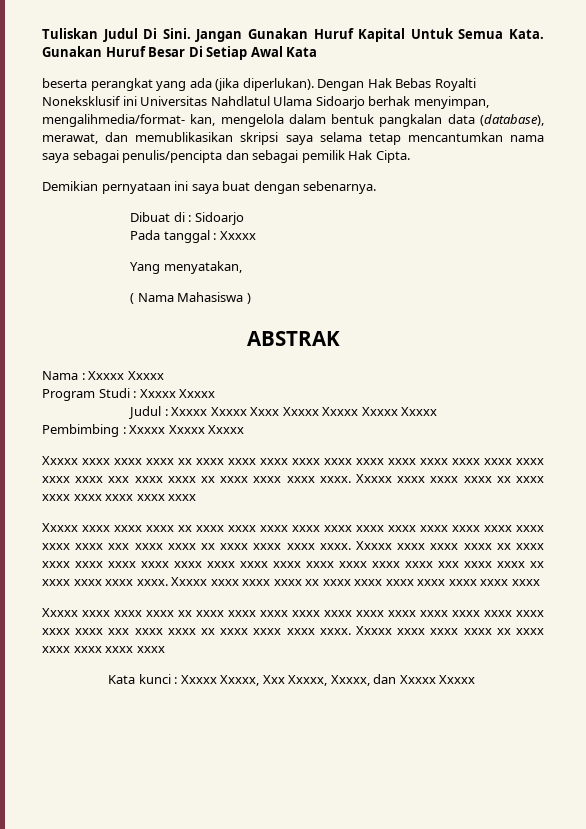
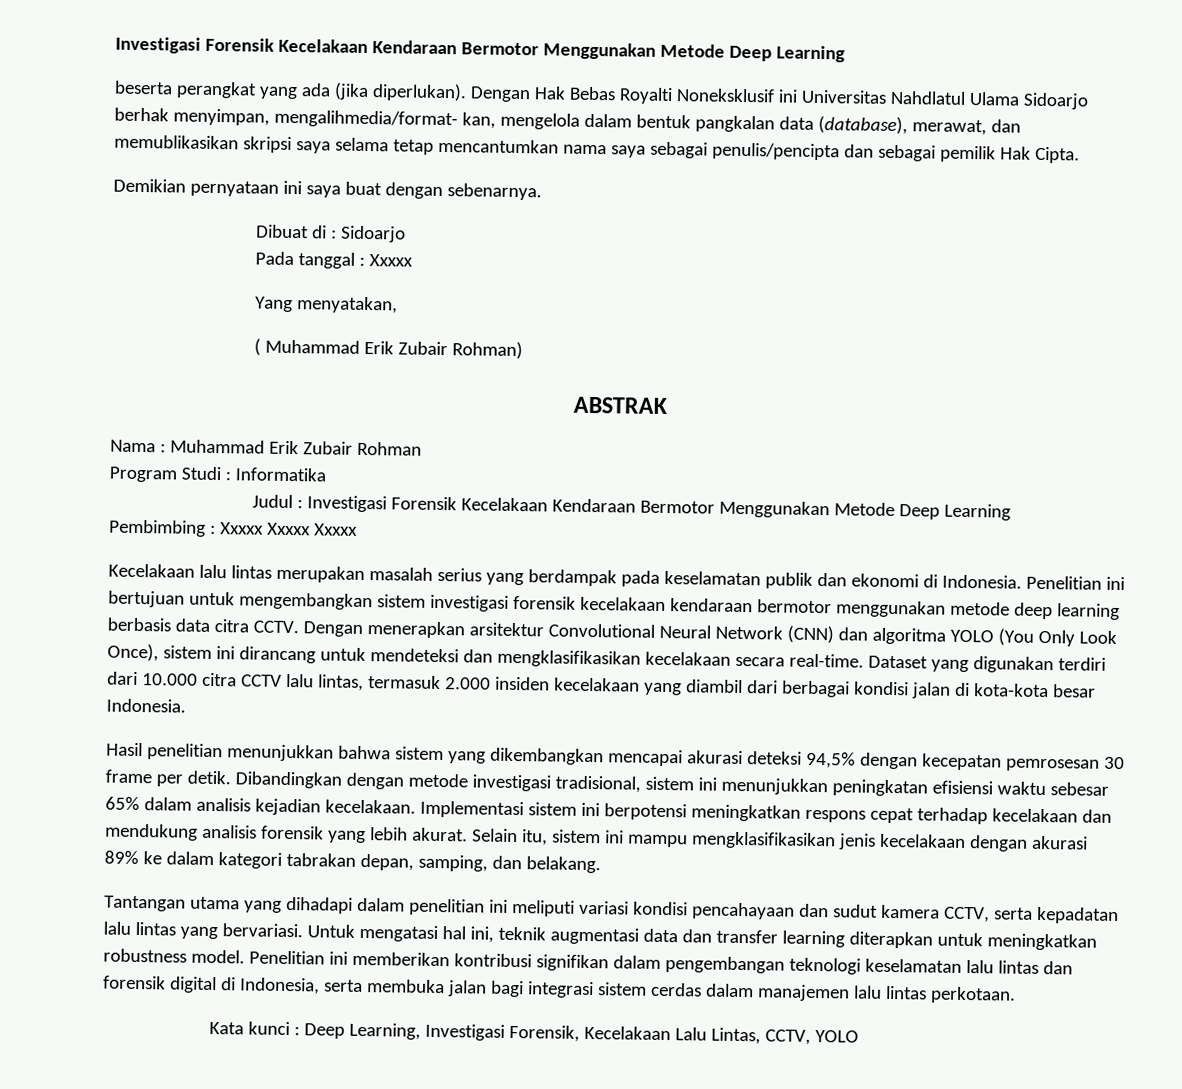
[42,28,545,42] [42,46,318,60] Tuliskan Judul Di Sini. Jangan Gunakan Huruf Kapital Untuk Semua Kata. Gunakan Huruf Besar Di Setiap Awal Kata -> [115,36,845,63] Investigasi Forensik Kecelakaan Kendaraan Bermotor Menggunakan Metode Deep Learning
[137,292,251,304] Nama Mahasiswa ) -> [264,339,523,360] Muhammad Erik Zubair Rohman)
[88,371,164,380] Xxxxx Xxxxx -> [169,439,422,456] Muhammad Erik Zubair Rohman
[139,389,216,398] Xxxxx Xxxxx -> [234,467,326,482] Informatika
[171,407,438,416] Xxxxx Xxxxx Xxxx Xxxxx Xxxxx Xxxxx Xxxxx -> [306,495,1011,521] Investigasi Forensik Kecelakaan Kendaraan Bermotor Menggunakan Metode Deep Learning
[42,456,544,465] [42,474,544,483] [42,494,197,501] [42,523,544,532] [42,541,544,550] [42,561,544,568] [42,577,540,586] [42,608,544,617] [42,626,544,635] [42,646,165,653] [108,674,476,686] Xxxxx xxxx xxxx xxxx xx xxxx xxxx xxxx xxxx xxxx xxxx xxxx xxxx xxxx xxxx xxxx xxxx xxxx xxx xxxx xxxx xx xxxx xxxx xxxx xxxx. Xxxxx xxxx xxxx xxxx xx xxxx xxxx xxxx xxxx xxxx xxxx // Xxxxx xxxx xxxx xxxx xx xxxx xxxx xxxx xxxx xxxx xxxx xxxx xxxx xxxx xxxx xxxx xxxx xxxx xxx xxxx xxxx xx xxxx xxxx xxxx xxxx. Xxxxx xxxx xxxx xxxx xx xxxx xxxx xxxx xxxx xxxx xxxx xxxx xxxx xxxx xxxx xxxx xxxx xxxx xxx xxxx xxxx xx xxxx xxxx xxxx xxxx. Xxxxx xxxx xxxx xxxx xx xxxx xxxx xxxx xxxx xxxx xxxx xxxx // Xxxxx xxxx xxxx xxxx xx xxxx xxxx xxxx xxxx xxxx xxxx xxxx xxxx xxxx xxxx xxxx xxxx xxxx xxx xxxx xxxx xx xxxx xxxx xxxx xxxx. Xxxxx xxxx xxxx xxxx xx xxxx xxxx xxxx xxxx xxxx // Kata kunci : Xxxxx Xxxxx, Xxx Xxxxx, Xxxxx, dan Xxxxx Xxxxx -> [108,563,1125,591] [108,590,1120,621] [107,617,1117,647] [107,643,1106,674] [107,671,1096,699] [106,698,186,713] [106,742,1125,772] [105,769,1109,797] [105,796,1112,825] [105,823,1088,852] [104,850,601,874] [104,895,1119,925] [103,921,1097,951] [103,948,1073,975] [103,975,1016,1004] [208,1021,859,1045] Kecelakaan lalu lintas merupakan masalah serius yang berdampak pada keselamatan publik dan ekonomi di Indonesia. Penelitian ini bertujuan untuk mengembangkan sistem investigasi forensik kecelakaan kendaraan bermotor menggunakan metode deep learning berbasis data citra CCTV. Dengan menerapkan arsitektur Convolutional Neural Network (CNN) dan algoritma YOLO (You Only Look Once), sistem ini dirancang untuk mendeteksi dan mengklasifikasikan kecelakaan secara real-time. Dataset yang digunakan terdiri dari 10.000 citra CCTV lalu lintas, termasuk 2.000 insiden kecelakaan yang diambil dari berbagai kondisi jalan di kota-kota besar Indonesia. // Hasil penelitian menunjukkan bahwa sistem yang dikembangkan mencapai akurasi deteksi 94,5% dengan kecepatan pemrosesan 30 frame per detik. Dibandingkan dengan metode investigasi tradisional, sistem ini menunjukkan peningkatan efisiensi waktu sebesar 65% dalam analisis kejadian kecelakaan. Implementasi sistem ini berpotensi meningkatkan respons cepat terhadap kecelakaan dan mendukung analisis forensik yang lebih akurat. Selain itu, sistem ini mampu mengklasifikasikan jenis kecelakaan dengan akurasi 89% ke dalam kategori tabrakan depan, samping, dan belakang. // Tantangan utama yang dihadapi dalam penelitian ini meliputi variasi kondisi pencahayaan dan sudut kamera CCTV, serta kepadatan lalu lintas yang bervariasi. Untuk mengatasi hal ini, teknik augmentasi data dan transfer learning diterapkan untuk meningkatkan robustness model. Penelitian ini memberikan kontribusi signifikan dalam pengembangan teknologi keselamatan lalu lintas dan forensik digital di Indonesia, serta membuka jalan bagi integrasi sistem cerdas dalam manajemen lalu lintas perkotaan. // Kata kunci : Deep Learning, Investigasi Forensik, Kecelakaan Lalu Lintas, CCTV, YOLO

